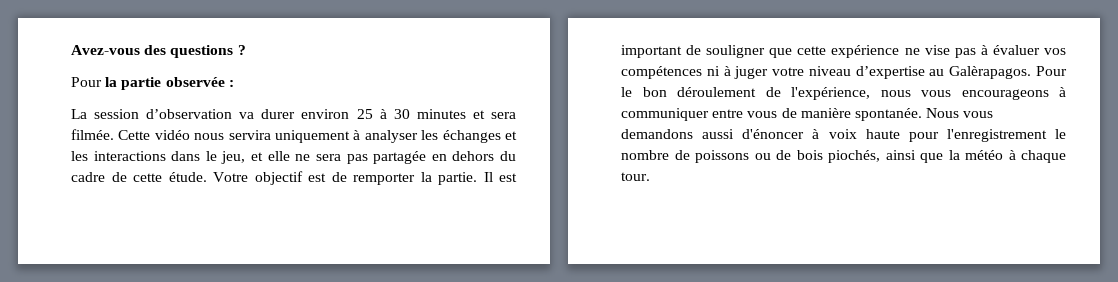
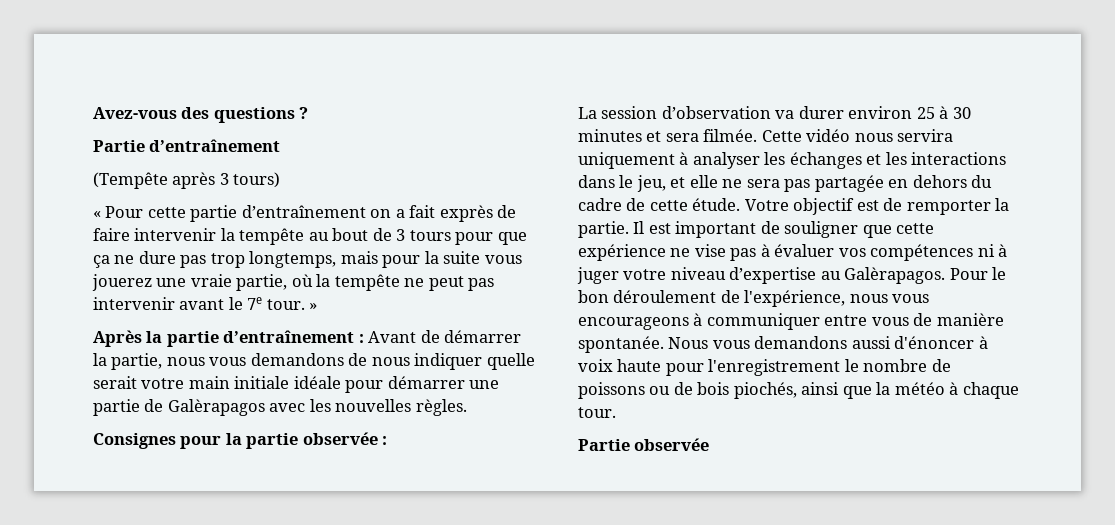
[71,77,102,87] Pour -> [93,139,281,152] [93,172,281,189] [93,205,517,222] [93,228,527,245] [93,251,522,268] [92,274,495,291] [93,297,318,310] [93,330,522,347] [93,353,535,370] [93,376,500,393] [93,399,467,416] [93,433,222,449] Partie d’entraînement // (Tempête après 3 tours) // « Pour cette partie d’entraînement on a fait exprès de faire intervenir la tempête au bout de 3 tours pour que ça ne dure pas trop longtemps, mais pour la suite vous jouerez une vraie partie, où la tempête ne peut pas intervenir avant le 7e tour. » // Après la partie d’entraînement : Avant de démarrer la partie, nous vous demandons de nous indiquer quelle serait votre main initiale idéale pour démarrer une partie de Galèrapagos avec les nouvelles règles. // Consignes pour
(650, 176) none -> [578,438,710,451] // Partie observée

